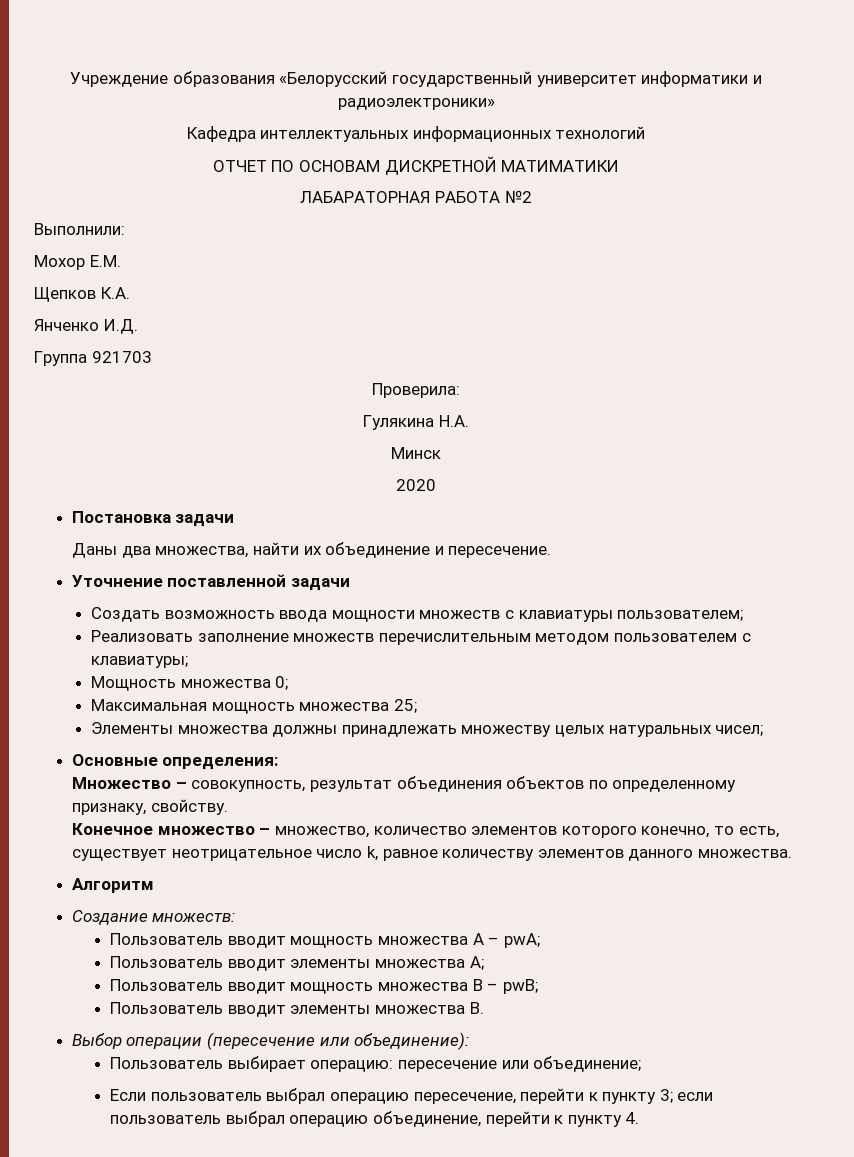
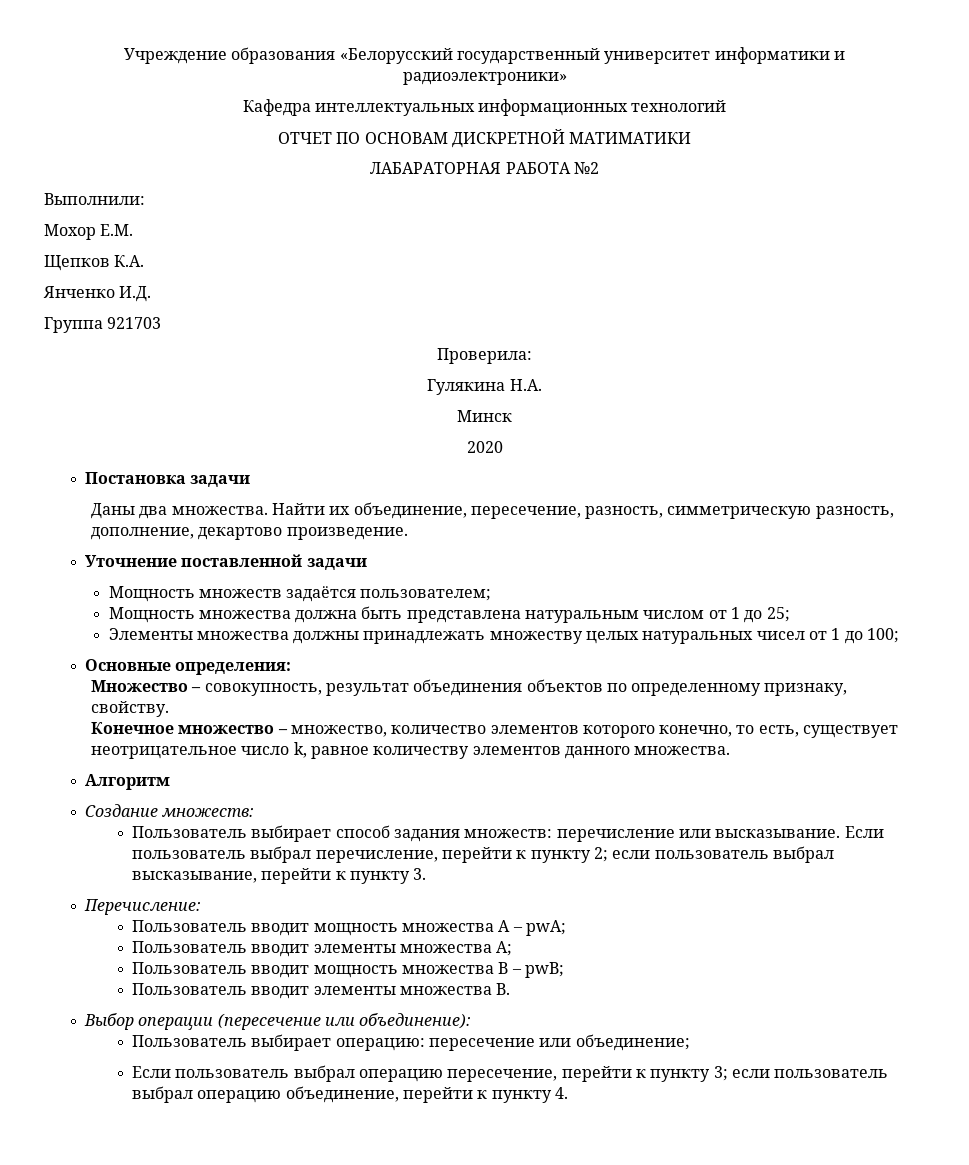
[155,542,552,558] [71,574,351,591] [91,607,744,622] [91,630,751,645] [91,656,189,668] [91,676,289,691] [91,699,390,714] множества, найти их объединение и пересечение. // Уточнение поставленной задачи // Создать возможность ввода мощности множеств с клавиатуры пользователем; // Реализовать заполнение множеств перечислительным методом пользователем с клавиатуры; // Мощность множества 0; // Максимальная мощность множества -> [171,502,894,519] [90,527,408,540] [85,554,367,570] [108,586,492,602] [108,606,763,623] множества. Найти их объединение, пересечение, разность, симметрическую разность, дополнение, декартово произведение. // Уточнение поставленной задачи // Мощность множеств задаётся пользователем; // Мощность множества должна быть представлена натуральным числом от 1 до
[715,725,764,736] чисел; -> [756,628,900,644] чисел от 1 до 100;
(236, 917) none -> [131,825,884,842] [131,846,834,863] [131,868,427,884] [84,899,202,915] // Пользователь выбирает способ задания множеств: перечисление или высказывание. Если пользователь выбрал перечисление, перейти к пункту 2; если пользователь выбрал высказывание, перейти к пункту 3. // Перечисление:

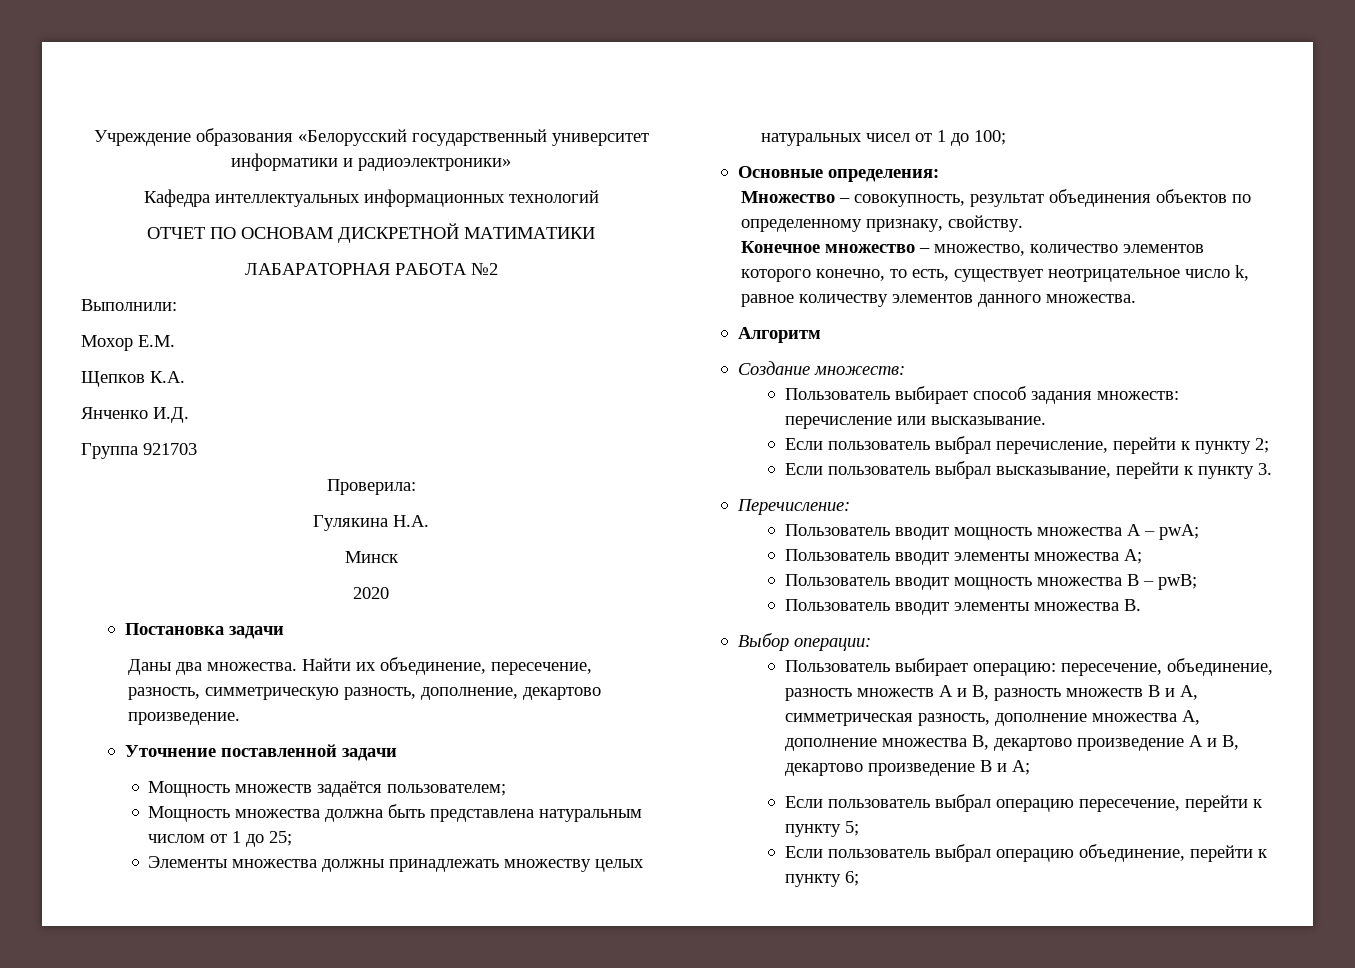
(841, 833) none -> (1046, 420) //
[612,850,651,859] если -> [784,463,823,475] // Если
[138,1013,472,1030] операции (пересечение или объединение): -> [793,638,871,651] операции:
[428,1034,690,1051] пересечение или объединение; -> [1060,658,1273,676] [784,685,1198,701] [784,710,1200,726] [784,735,1239,751] [784,760,1030,776] пересечение, объединение, разность множеств A и B, разность множеств B и A, симметрическая разность, дополнение множества A, дополнение множества B, декартово произведение A и B, декартово произведение B и A;
[713,1066,770,1081] 3; если -> [844,821,859,836] [784,846,823,858] 5; // Если
[554,1087,568,1099] 4. -> [844,871,859,886] 6;

